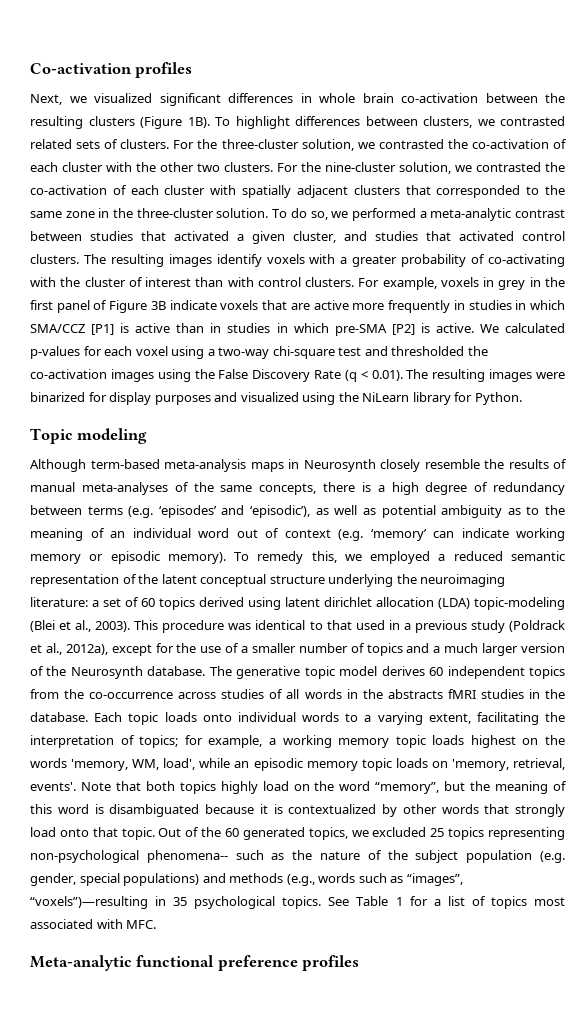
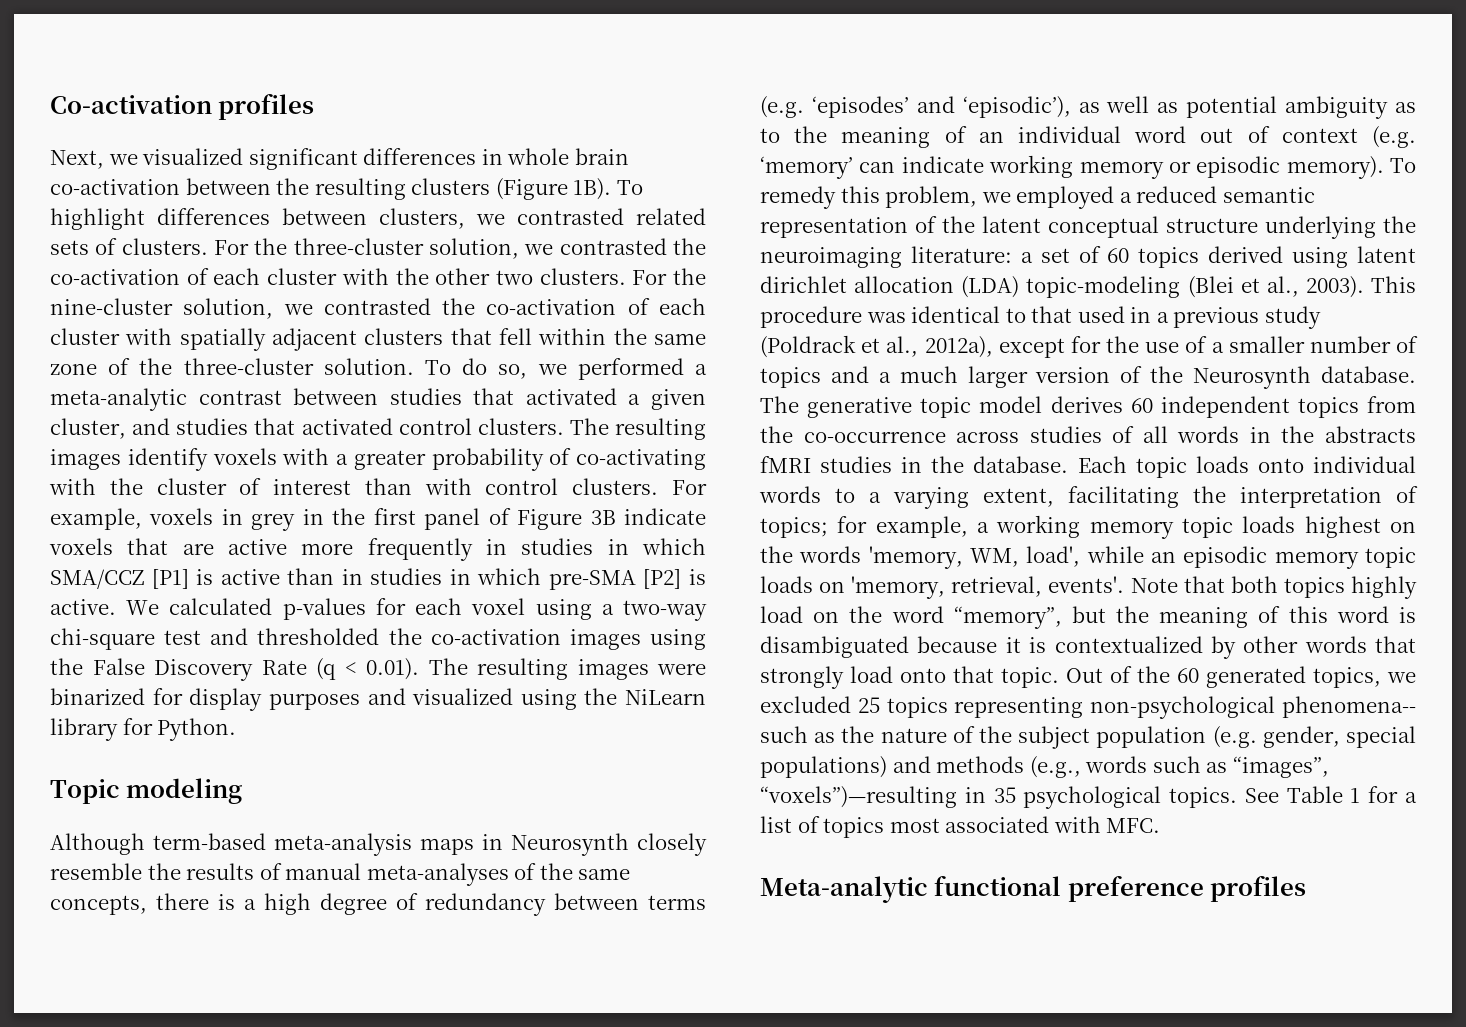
[436,185,540,198] corresponded to -> [498,328,607,345] fell within
[98,208,110,218] in -> [108,358,131,375] of
[311,551,337,563] this, -> [840,186,978,208] this problem,

